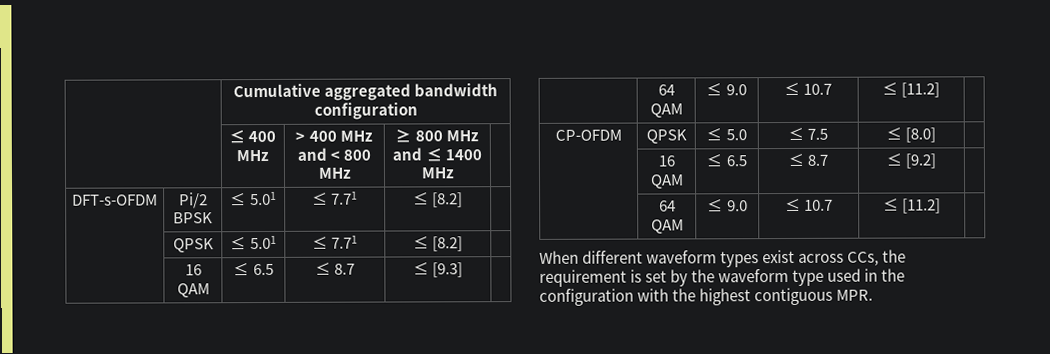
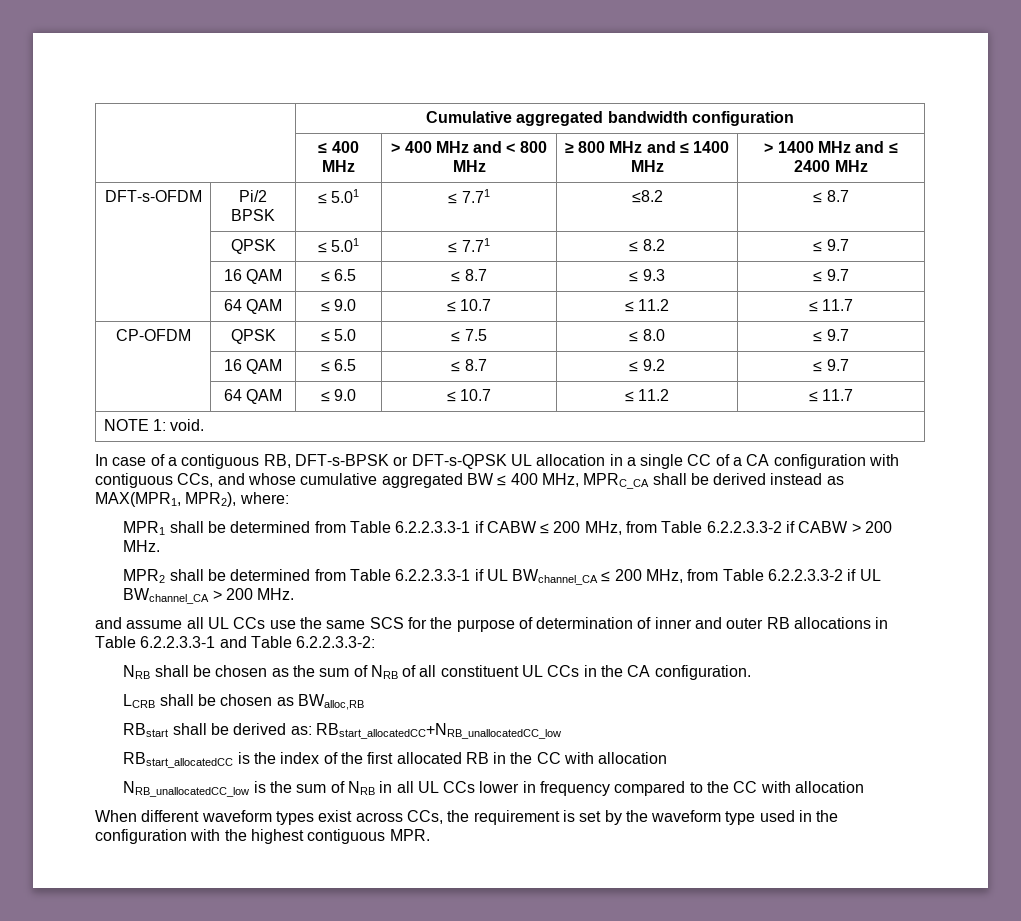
(455, 173) none -> [764,141,898,153] [794,160,868,172] > 1400 MHz and ≤ 2400 MHz
[412,192,464,208] | ≤ [8.2] | -> [631,190,663,203] [813,190,849,203] | ≤8.2 | ≤ 8.7
[432,236,464,252] [184,264,202,276] [176,283,210,298] [233,263,274,276] [314,262,356,275] [412,262,464,278] [657,84,675,96] [649,103,683,118] [706,83,747,96] [783,82,833,96] [881,82,941,98] [8.2] | // | 16 QAM | ≤ 6.5 | ≤ 8.7 | ≤ [9.3] | // | 64 QAM | ≤ 9.0 | ≤ 10.7 | ≤ [11.2] | -> [642,239,665,251] [813,239,849,252] [223,269,283,284] [320,269,357,282] [451,269,487,282] [629,269,665,282] [813,269,849,282] [223,299,283,314] [320,299,357,312] [446,299,492,312] [624,299,670,312] [808,299,854,312] 8.2 | ≤ 9.7 // | 16 QAM | ≤ 6.5 | ≤ 8.7 | ≤ 9.3 | ≤ 9.7 // | 64 QAM | ≤ 9.0 | ≤ 10.7 | ≤ 11.2 | ≤ 11.7
[905,127,937,143] [657,155,675,167] [649,174,684,189] [706,154,747,167] [787,153,829,166] [885,153,937,169] [658,200,676,212] [650,219,684,234] [707,199,748,212] [784,198,834,212] [882,198,942,214] [8.0] | // | 16 QAM | ≤ 6.5 | ≤ 8.7 | ≤ [9.2] | // | 64 QAM | ≤ 9.0 | ≤ 10.7 | ≤ [11.2] | -> [642,329,665,341] [813,329,849,342] [223,359,283,374] [320,359,357,372] [451,359,487,372] [629,359,665,372] [813,359,849,372] [223,389,283,404] [320,389,357,402] [446,389,492,402] [624,389,670,402] [808,389,854,402] [103,419,205,431] [95,454,900,469] [95,473,844,489] [95,492,289,507] [123,521,893,535] [123,540,161,552] [123,569,881,585] [123,588,295,604] [95,617,889,632] [95,636,376,648] [123,665,751,680] [123,694,364,710] [123,723,561,739] [123,752,668,768] [123,781,865,797] 8.0 | ≤ 9.7 // | 16 QAM | ≤ 6.5 | ≤ 8.7 | ≤ 9.2 | ≤ 9.7 // | 64 QAM | ≤ 9.0 | ≤ 10.7 | ≤ 11.2 | ≤ 11.7 // NOTE 1: void. // In case of a contiguous RB, DFT-s-BPSK or DFT-s-QPSK UL allocation in a single CC of a CA configuration with contiguous CCs, and whose cumulative aggregated BW ≤ 400 MHz, MPRC_CA shall be derived instead as MAX(MPR1, MPR2), where: // MPR1 shall be determined from Table 6.2.2.3.3-1 if CABW ≤ 200 MHz, from Table 6.2.2.3.3-2 if CABW > 200 MHz. // MPR2 shall be determined from Table 6.2.2.3.3-1 if UL BWchannel_CA ≤ 200 MHz, from Table 6.2.2.3.3-2 if UL BWchannel_CA > 200 MHz. // and assume all UL CCs use the same SCS for the purpose of determination of inner and outer RB allocations in Table 6.2.2.3.3-1 and Table 6.2.2.3.3-2: // NRB shall be chosen as the sum of NRB of all constituent UL CCs in the CA configuration. // LCRB shall be chosen as BWalloc,RB // RBstart shall be derived as: RBstart_allocatedCC+NRB_unallocatedCC_low // RBstart_allocatedCC is the index of the first allocated RB in the CC with allocation // NRB_unallocatedCC_low is the sum of NRB in all UL CCs lower in frequency compared to the CC with allocation

